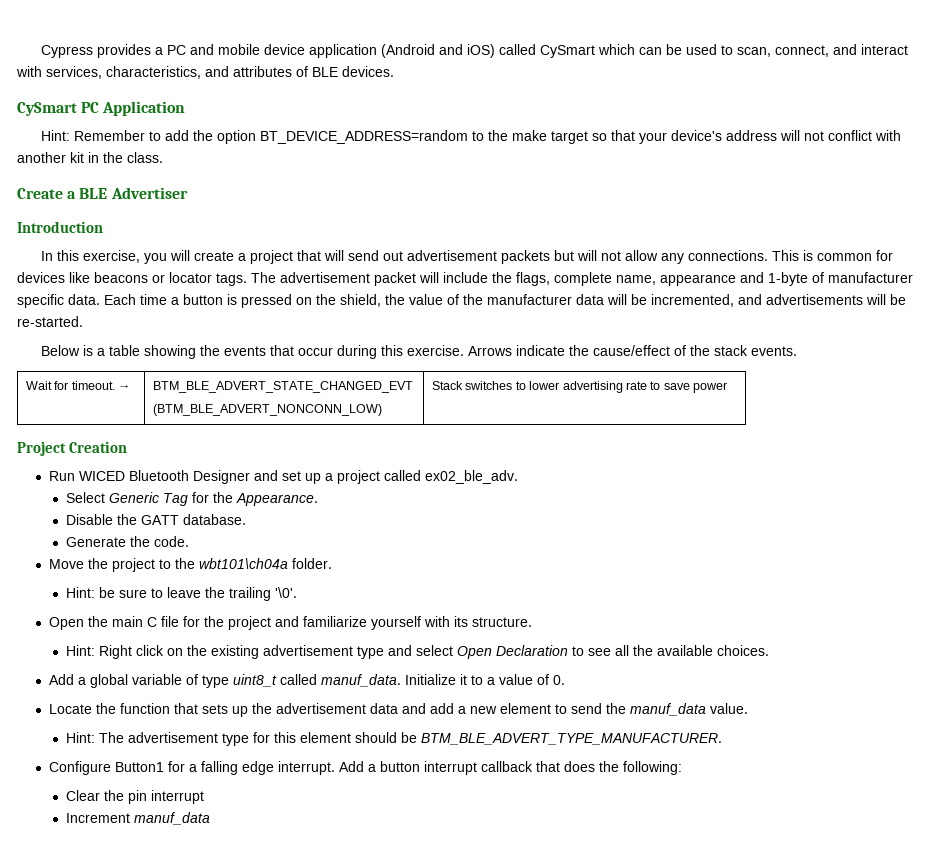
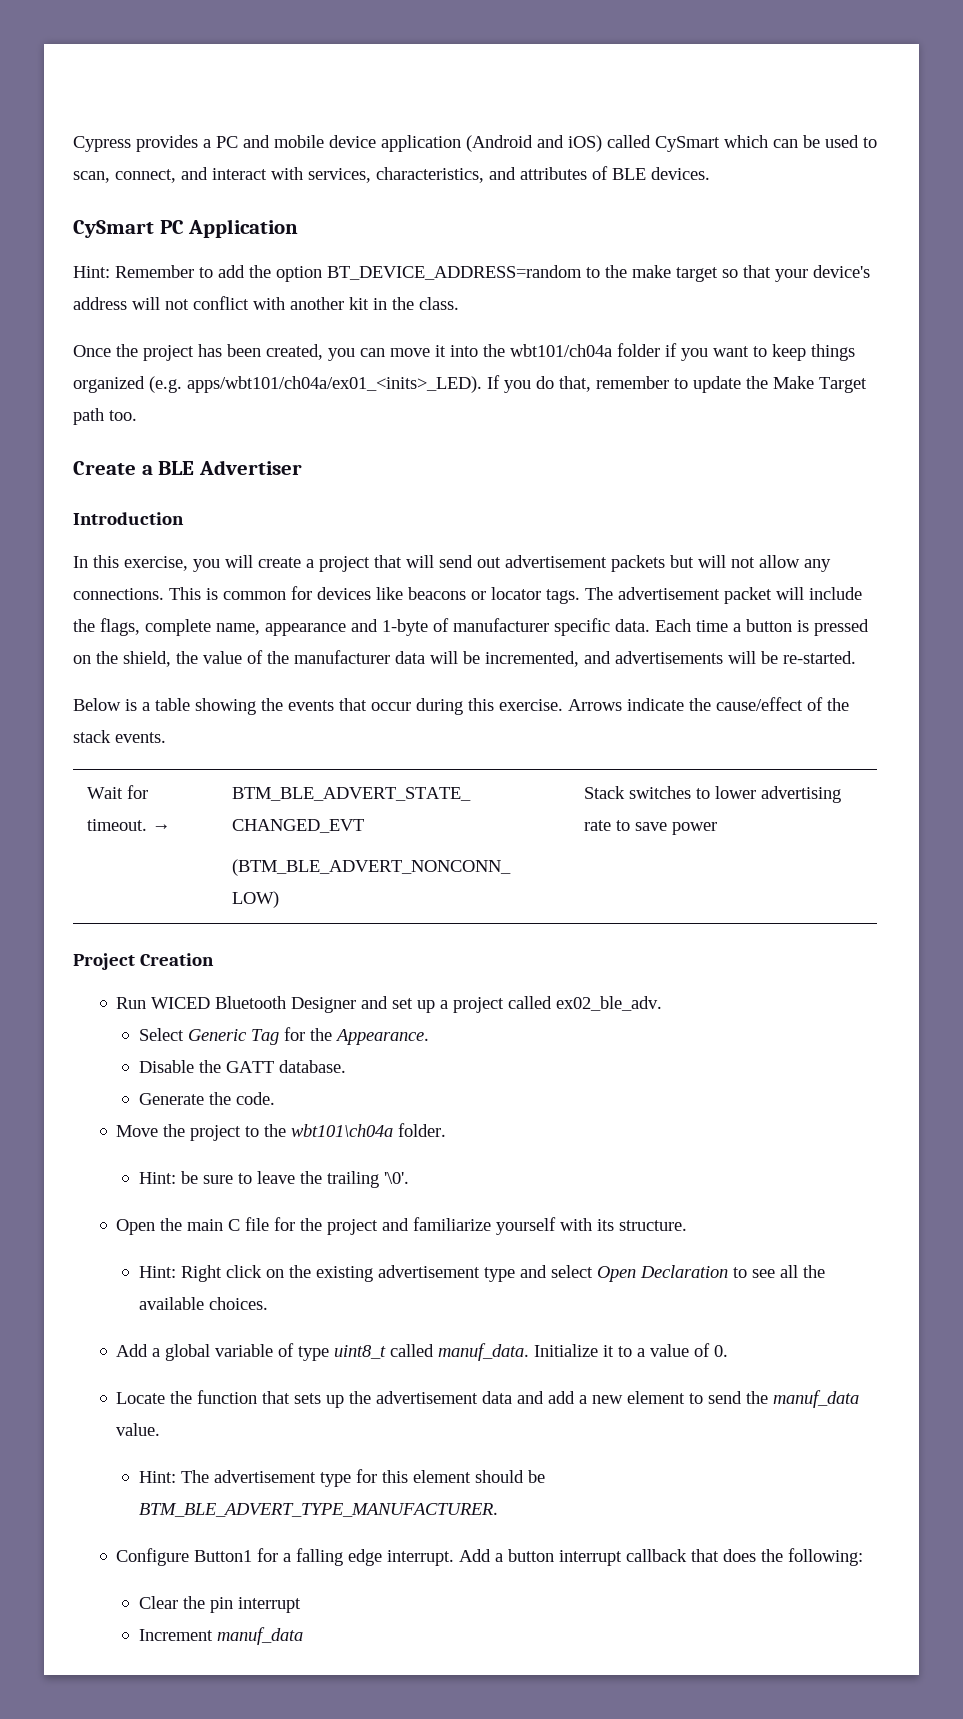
(163, 157) none -> [73,343,855,361] [73,375,867,393] [73,408,137,425] // Once the project has been created, you can move it into the wbt101/ch04a folder if you want to keep things organized (e.g. apps/wbt101/ch04a/ex01_<inits>_LED). If you do that, remember to update the Make Target path too.

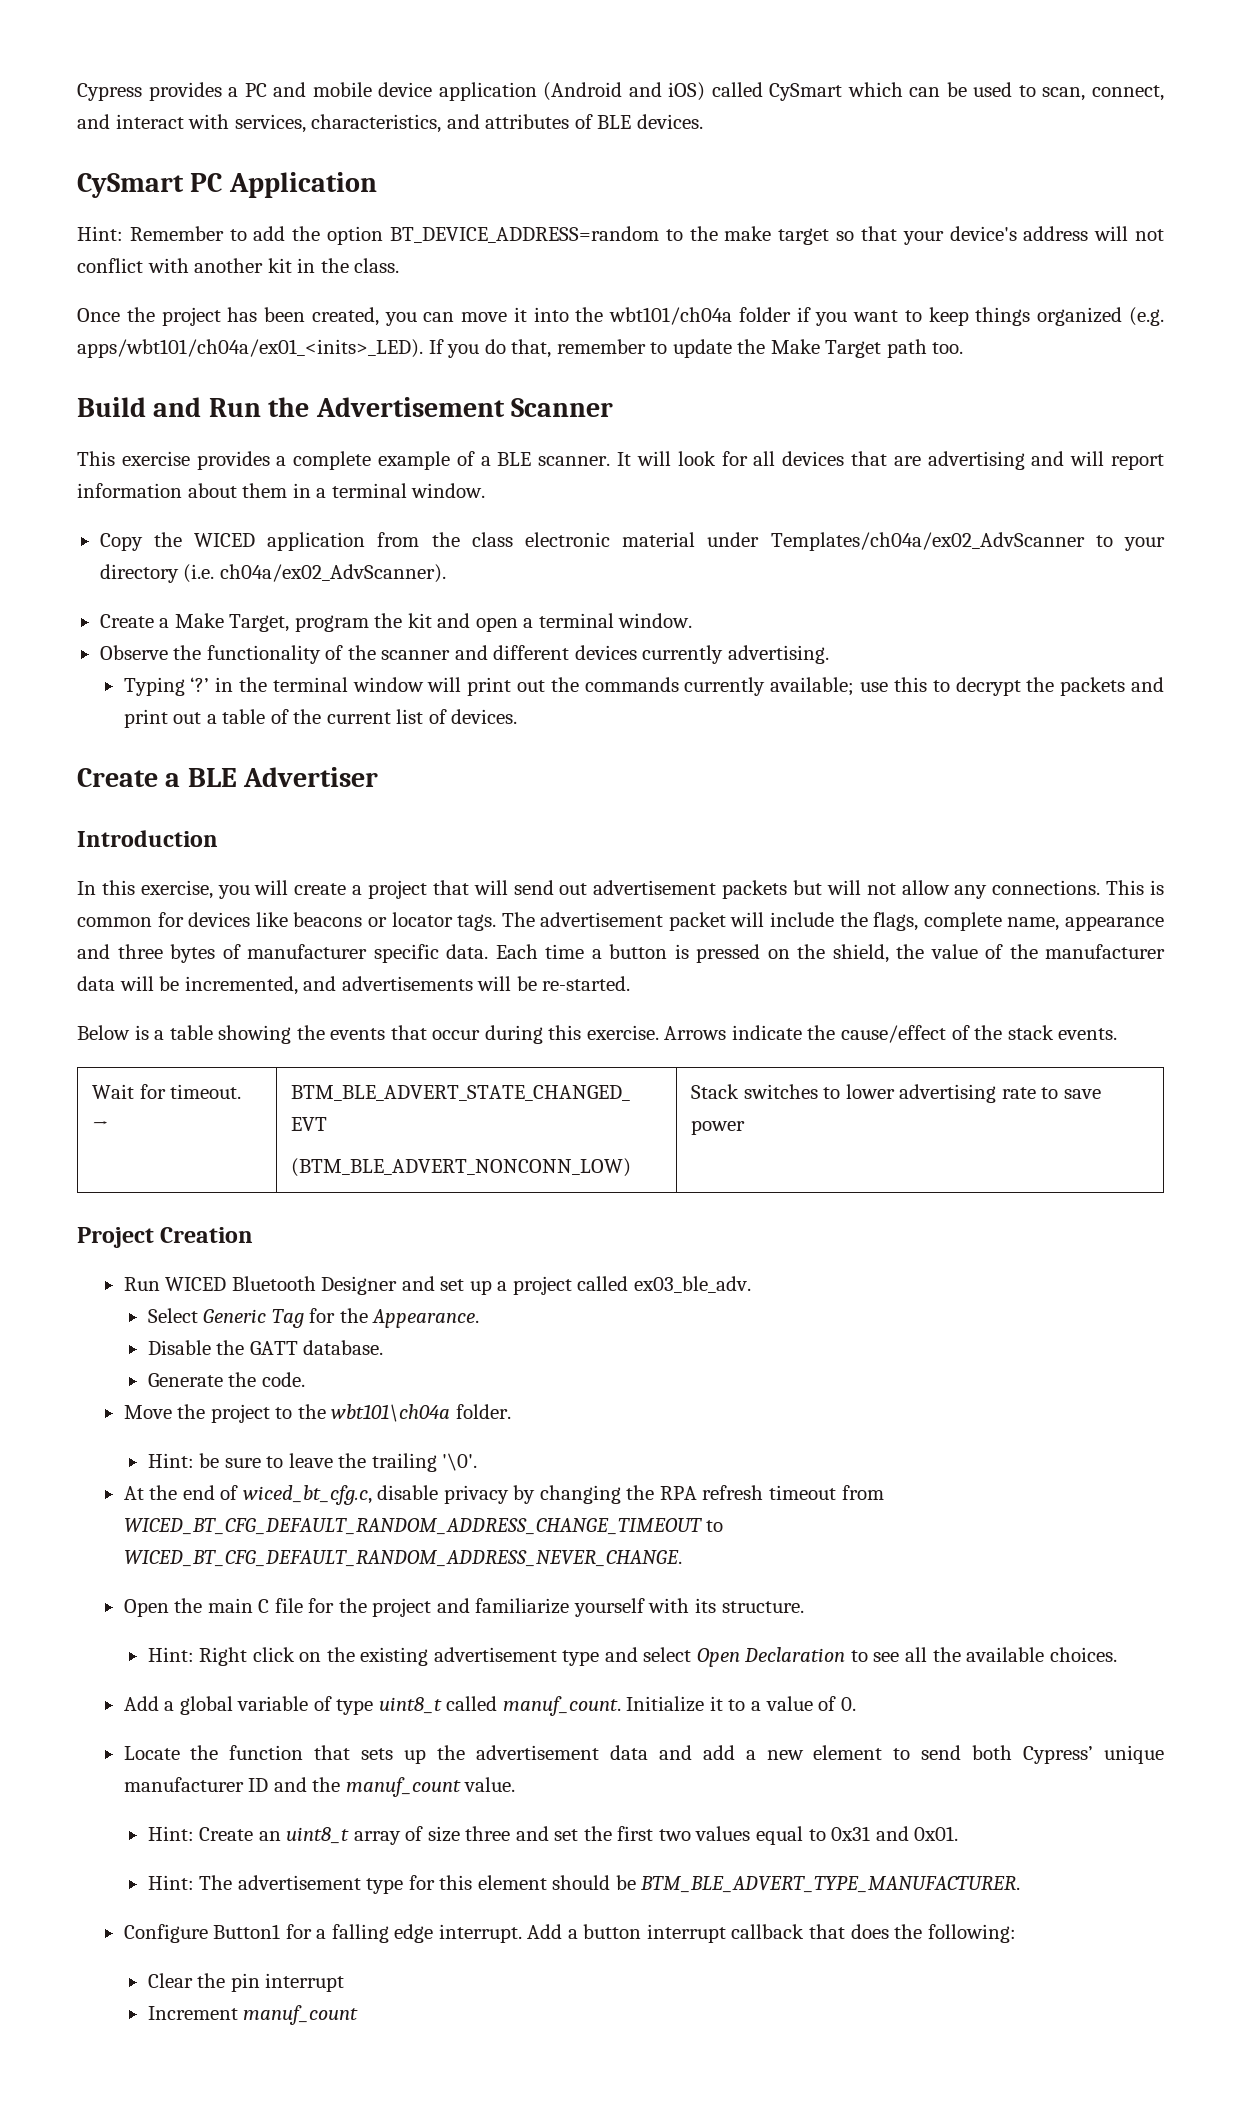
(137, 415) none -> [77,397,614,417] [77,451,1165,470] [77,483,486,498] [99,532,1165,551] [99,564,446,583] [99,613,693,632] [99,645,829,664] [123,677,1164,696] [123,709,518,728] // Build and Run the Advertisement Scanner // This exercise provides a complete example of a BLE scanner. It will look for all devices that are advertising and will report information about them in a terminal window. // Copy the WICED application from the class electronic material under Templates/ch04a/ex02_AdvScanner to your directory (i.e. ch04a/ex02_AdvScanner). // Create a Make Target, program the kit and open a terminal window. // Observe the functionality of the scanner and different devices currently advertising. // Typing ‘?’ in the terminal window will print out the commands currently available; use this to decrypt the packets and print out a table of the current list of devices.
[382,619,428,636] 1-byte -> [117,944,215,963] three bytes
[556,996,663,1011] ex02_ble_adv. -> [633,1276,751,1293] ex03_ble_adv.
(410, 1178) none -> [123,1485,884,1505] [123,1518,724,1535] [123,1550,682,1567] // At the end of wiced_bt_cfg.c, disable privacy by changing the RPA refresh timeout from WICED_BT_CFG_DEFAULT_RANDOM_ADDRESS_CHANGE_TIMEOUT to WICED_BT_CFG_DEFAULT_RANDOM_ADDRESS_NEVER_CHANGE.
[438,1343,530,1361] manuf_data. -> [502,1696,621,1716] manuf_count.
[746,1390,860,1408] [116,1423,161,1436] the manuf_data value. -> [972,1745,1164,1764] [123,1777,516,1797] [147,1826,959,1845] both Cypress’ unique manufacturer ID and the manuf_count value. // Hint: Create an uint8_t array of size three and set the first two values equal to 0x31 and 0x01.
[217,1627,304,1645] manuf_data -> [243,2005,359,2025] manuf_count

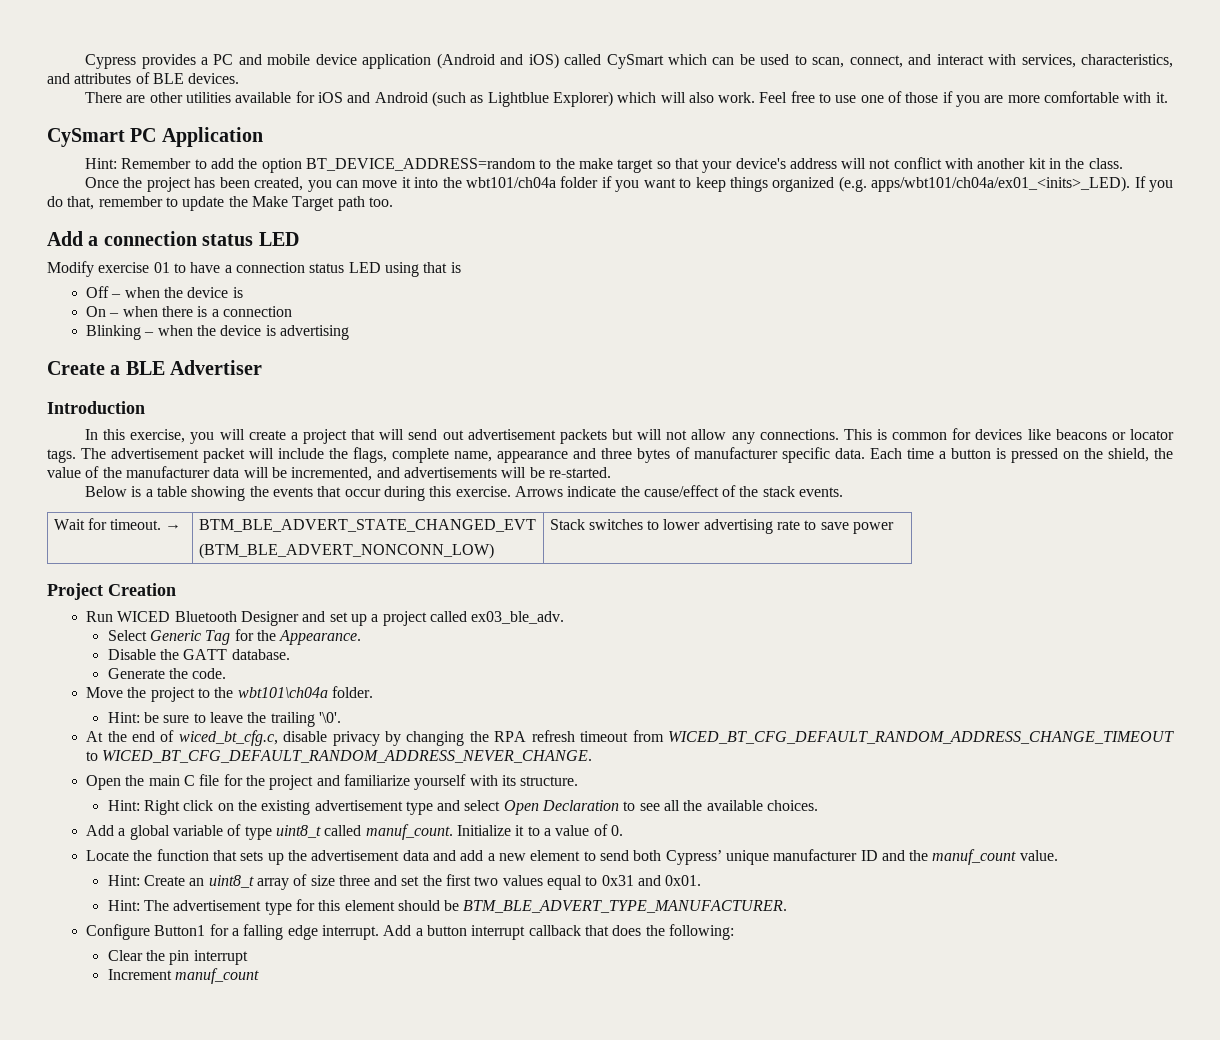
(703, 121) none -> [85,91,1168,107] // There are other utilities available for iOS and Android (such as Lightblue Explorer) which will also work. Feel free to use one of those if you are more comfortable with it.
[77,397,614,417] [77,451,1165,470] [77,483,486,498] [99,532,1165,551] [99,564,446,583] [99,613,693,632] [99,645,829,664] [123,677,1164,696] [123,709,518,728] Build and Run the Advertisement Scanner // This exercise provides a complete example of a BLE scanner. It will look for all devices that are advertising and will report information about them in a terminal window. // Copy the WICED application from the class electronic material under Templates/ch04a/ex02_AdvScanner to your directory (i.e. ch04a/ex02_AdvScanner). // Create a Make Target, program the kit and open a terminal window. // Observe the functionality of the scanner and different devices currently advertising. // Typing ‘?’ in the terminal window will print out the commands currently available; use this to decrypt the packets and print out a table of the current list of devices. -> [47,231,299,246] [47,261,461,277] [86,286,243,298] [86,306,293,317] [86,325,350,340] Add a connection status LED // Modify exercise 01 to have a connection status LED using that is // Off – when the device is // On – when there is a connection // Blinking – when the device is advertising

